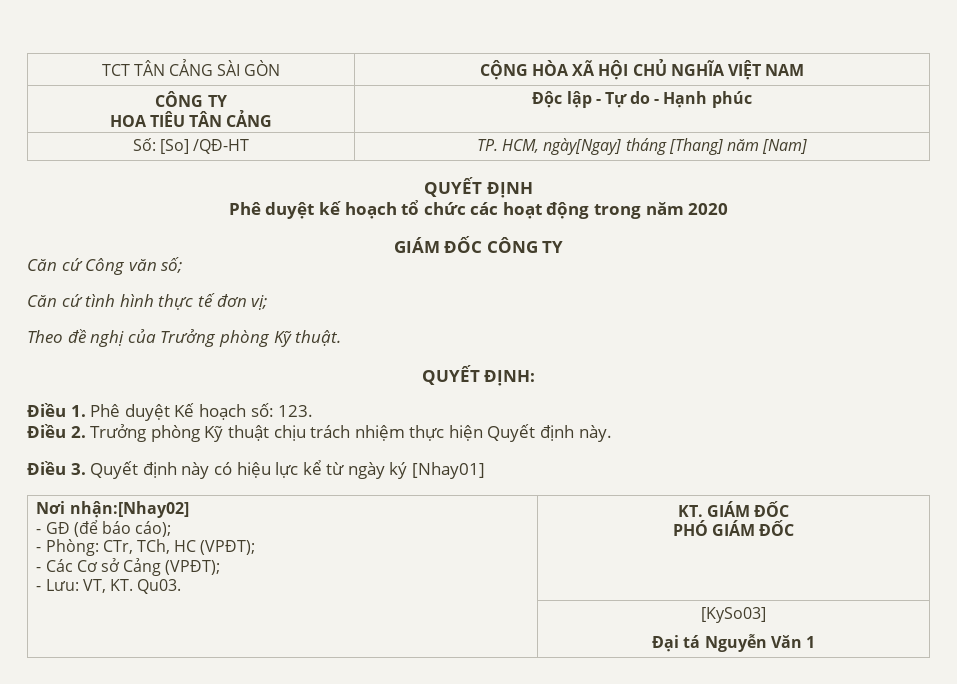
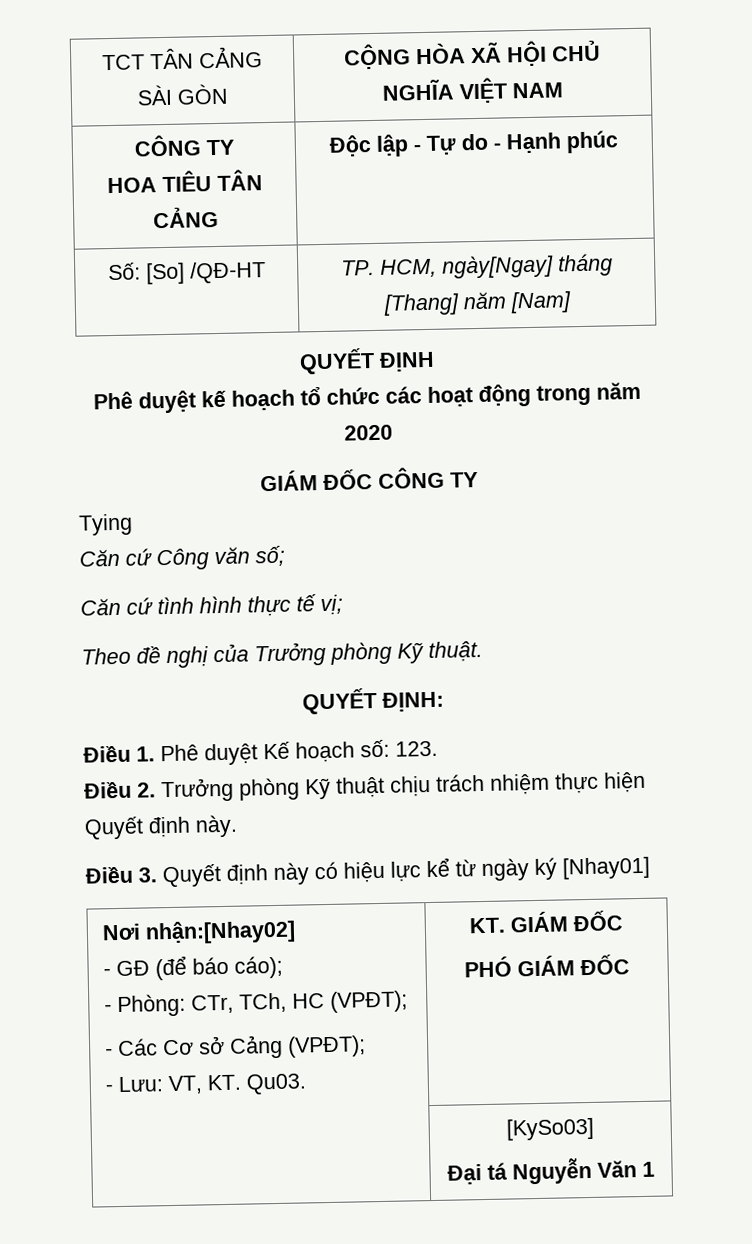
(564, 247) none -> [78,513,133,536] // Tying
[216,294,247,307] đơn -> (317, 603) none

